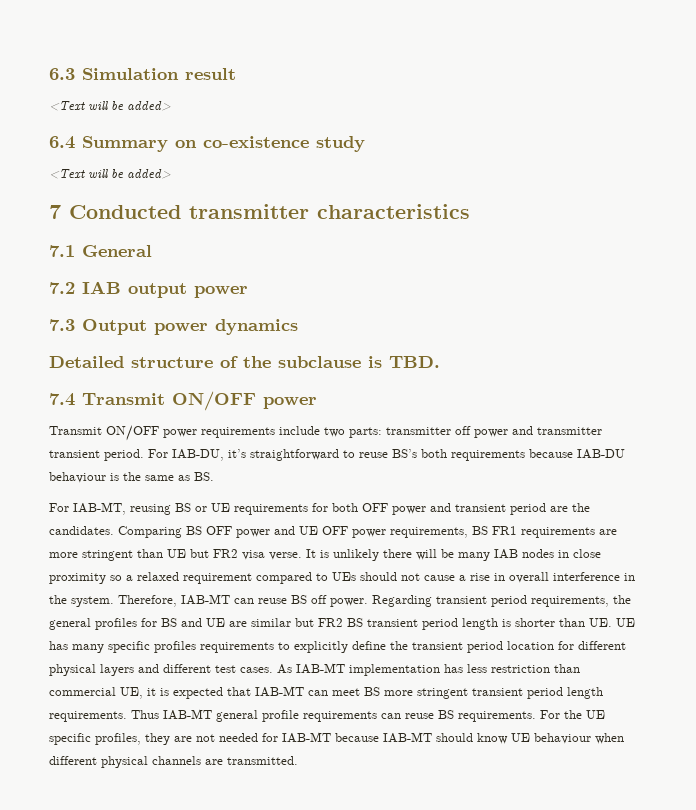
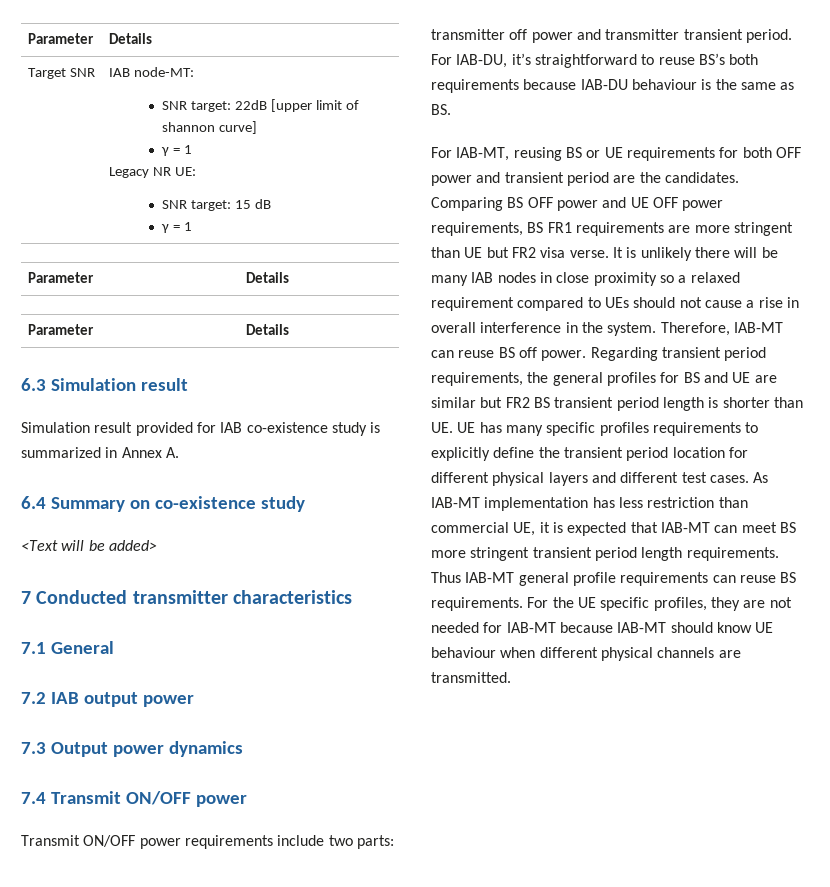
[49,68,236,80] [49,101,171,111] 6.3 Simulation result // <Text will be added> -> [27,33,94,44] [108,33,152,44] [27,68,95,79] [108,67,194,77] [162,99,359,112] [162,121,257,134] [161,145,192,156] [108,167,196,178] [162,199,271,211] [161,222,192,233] [27,272,94,283] [245,272,289,283] [27,324,94,335] [245,324,289,335] [21,378,188,391] [21,422,381,436] [21,447,179,458] Parameter | Details // Target SNR | IAB node-MT: // SNR target: 22dB [upper limit of shannon curve] // γ = 1 // Legacy NR UE: // SNR target: 15 dB // γ = 1 // Parameter | Details // Parameter | Details // 6.3 Simulation result // Simulation result provided for IAB co-existence study is summarized in Annex A.
[49,356,440,368] // Detailed structure of the subclause is TBD. -> (243, 749) none

